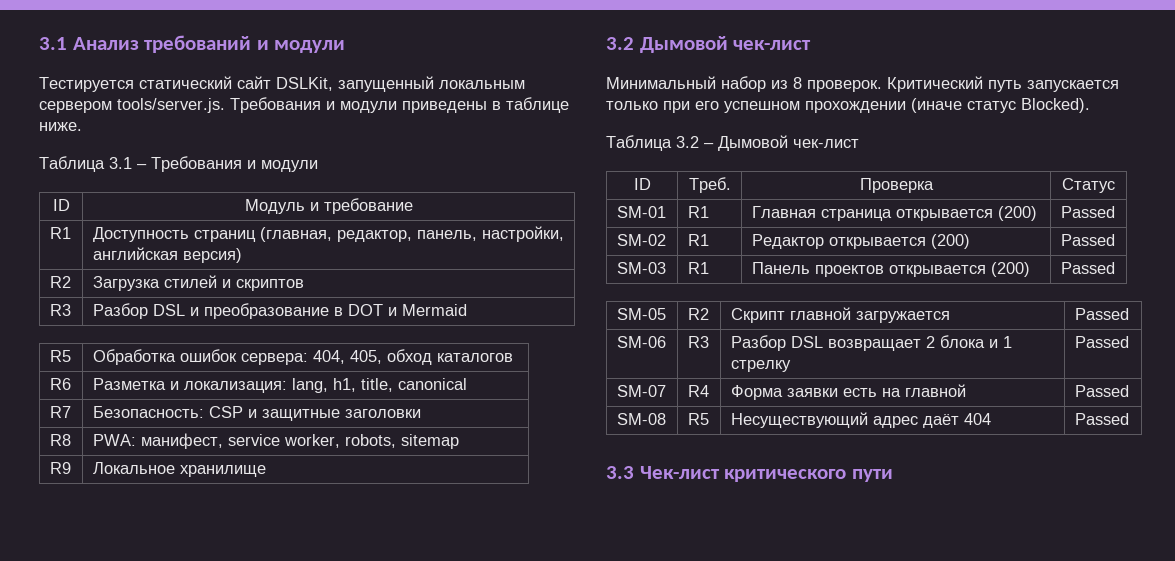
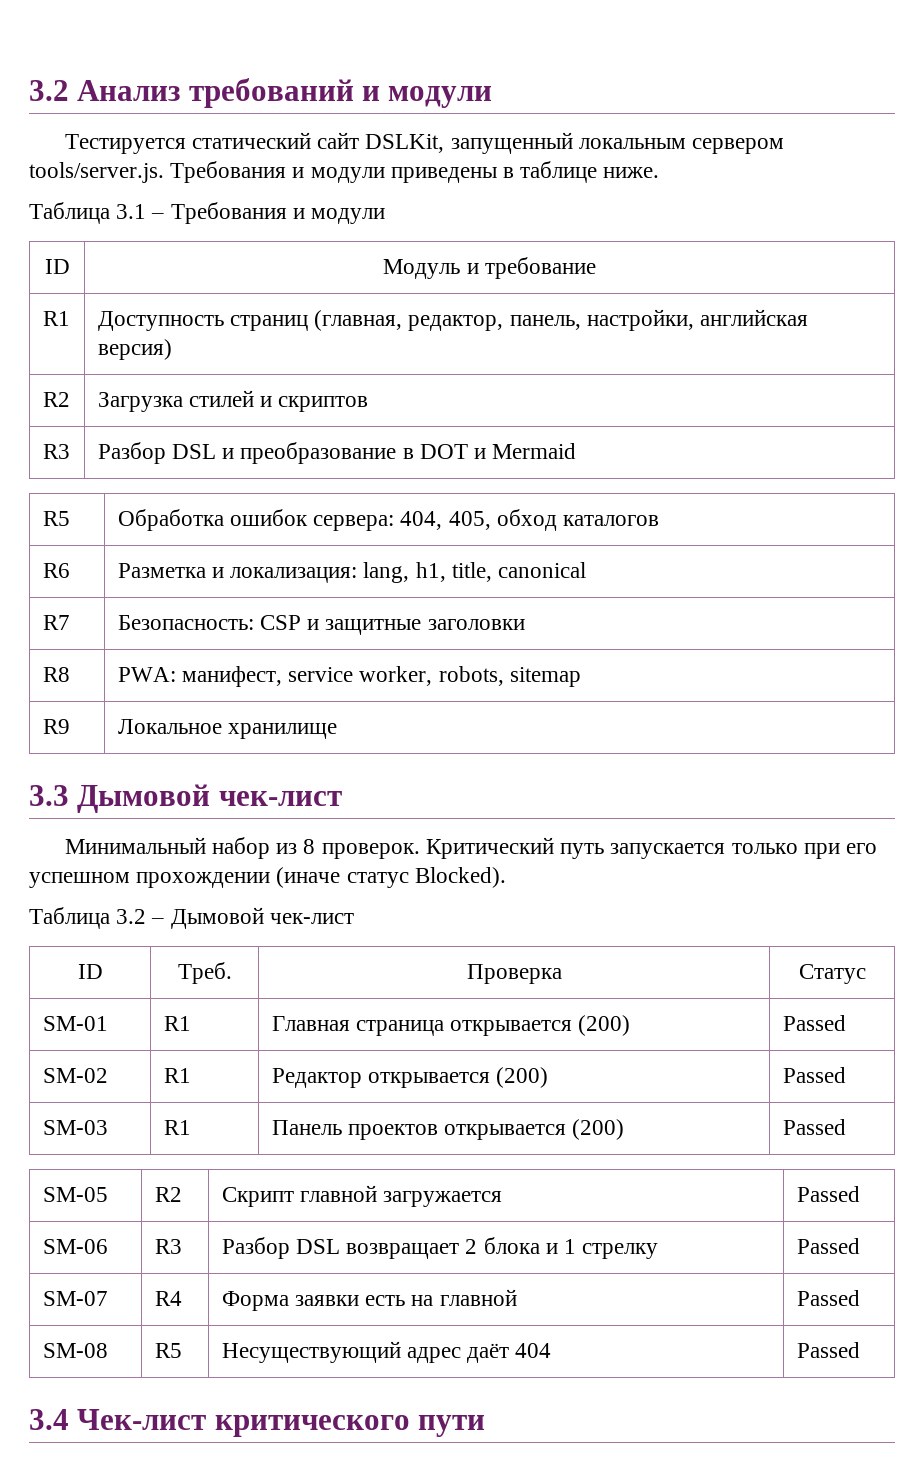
[39,37,67,50] 3.1 -> [29,80,69,101] 3.2
[606,37,634,50] 3.2 -> [29,785,69,806] 3.3
[606,466,634,479] 3.3 -> [29,1409,69,1430] 3.4

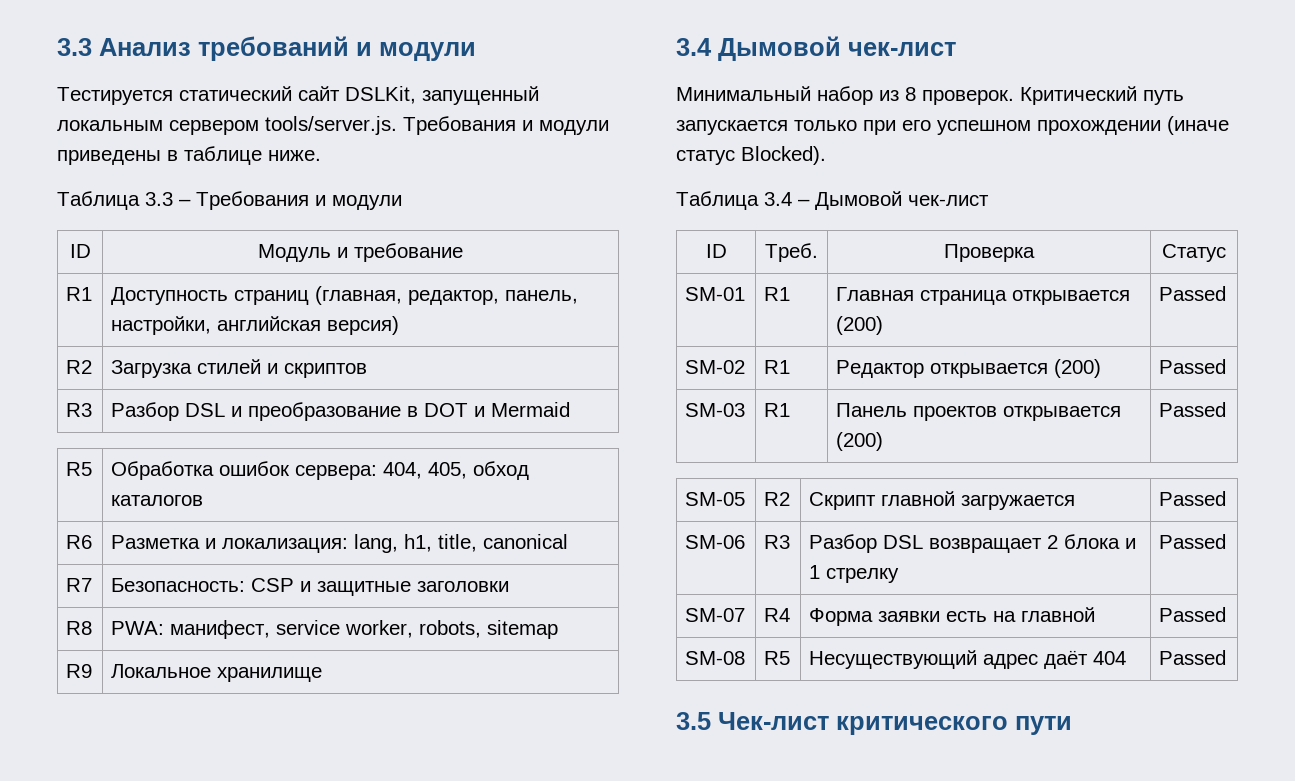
[29,80,69,101] 3.2 -> [57,38,92,56] 3.3
[116,204,147,219] 3.1 -> [145,192,173,206] 3.3
[29,785,69,806] 3.3 -> [676,38,712,56] 3.4
[116,909,147,924] 3.2 -> [764,192,792,206] 3.4
[29,1409,69,1430] 3.4 -> [676,712,711,730] 3.5

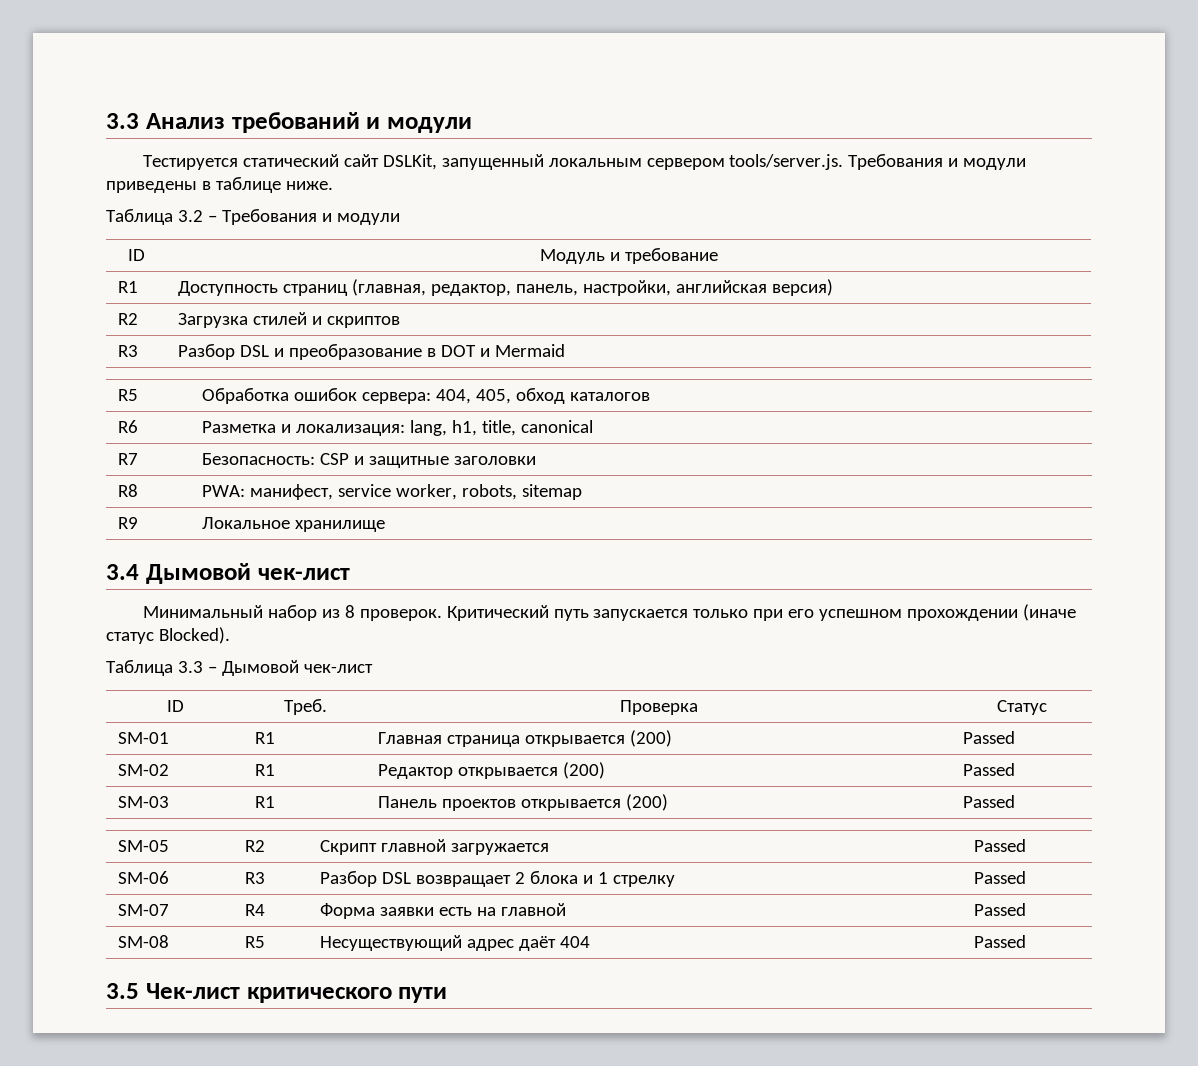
[145,192,173,206] 3.3 -> [177,210,203,222] 3.2
[764,192,792,206] 3.4 -> [177,661,203,673] 3.3

